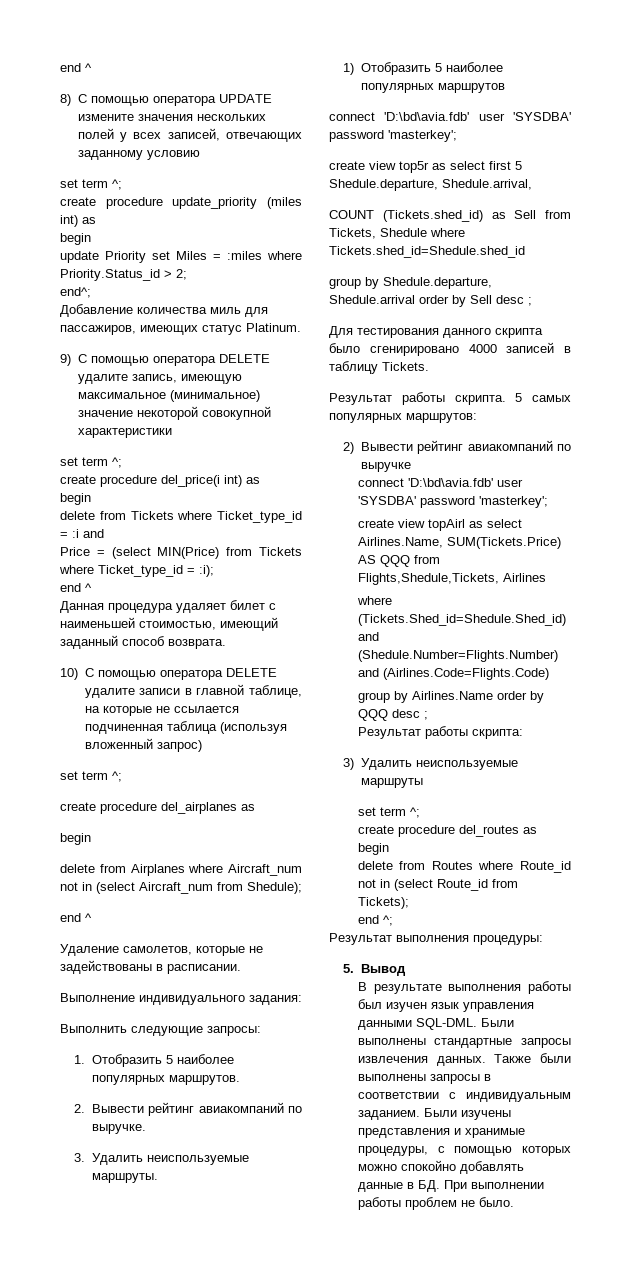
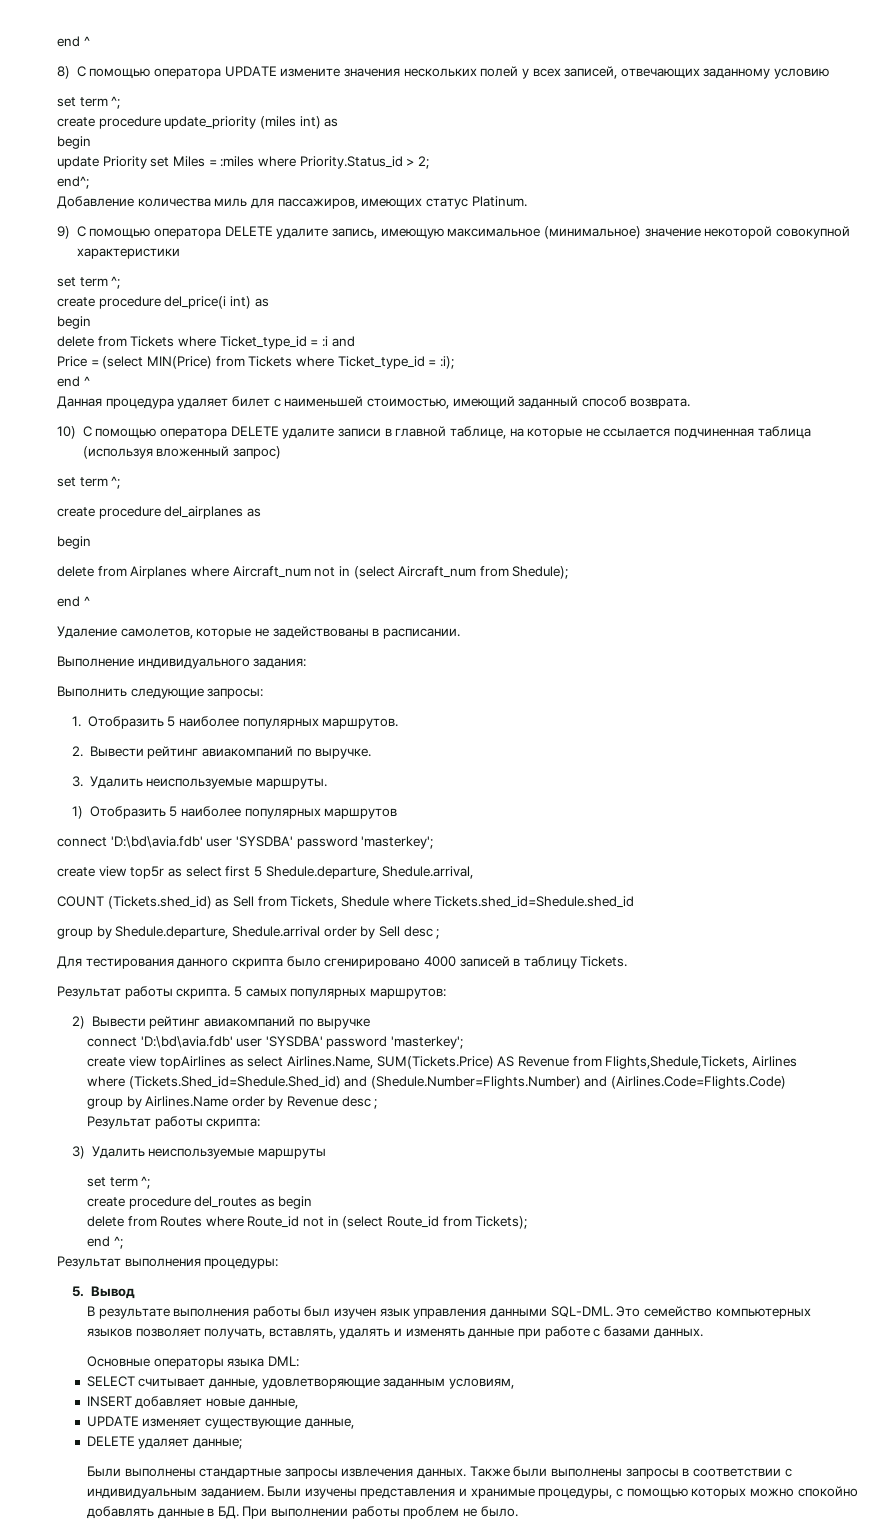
[427,519,465,531] topAirl -> [160,1056,227,1069] topAirlines
[379,555,410,567] QQQ -> [518,1056,570,1067] Revenue
[357,709,388,721] QQQ -> [287,1096,339,1107] Revenue
(477, 1024) none -> [616,1306,811,1319] [86,1326,703,1339] [86,1356,299,1369] [86,1376,515,1389] [86,1396,298,1409] [86,1416,354,1429] [86,1436,243,1449] Это семейство компьютерных языков позволяет получать, вставлять, удалять и изменять данные при работе с базами данных. // Основные операторы языка DML: // SELECT считывает данные, удовлетворяющие заданным условиям, // INSERT добавляет новые данные, // UPDATE изменяет существующие данные, // DELETE удаляет данные; //

